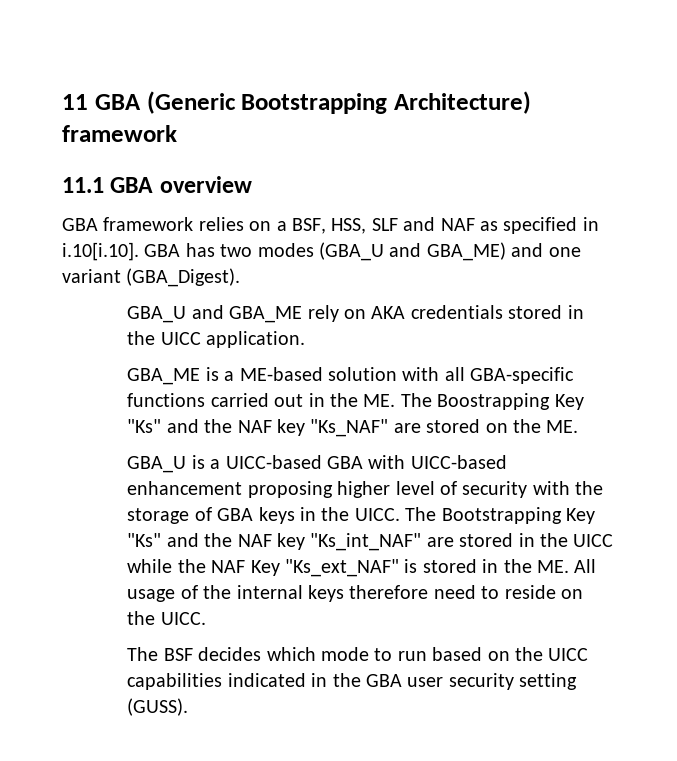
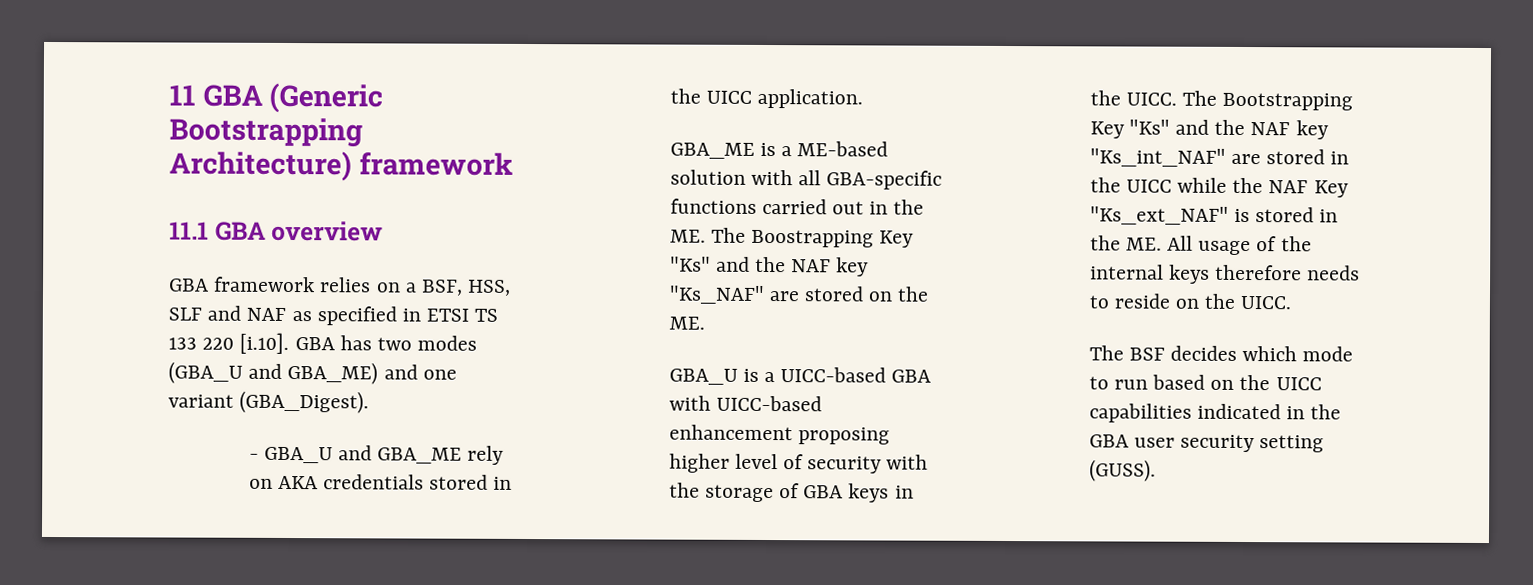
[62,242,139,261] i.10[i.10]. -> [426,308,499,322] [168,332,290,355] ETSI TS 133 220 [i.10].
(241, 277) none -> [248,453,259,460] -
[433,585,476,599] need -> [1307,265,1361,281] needs

